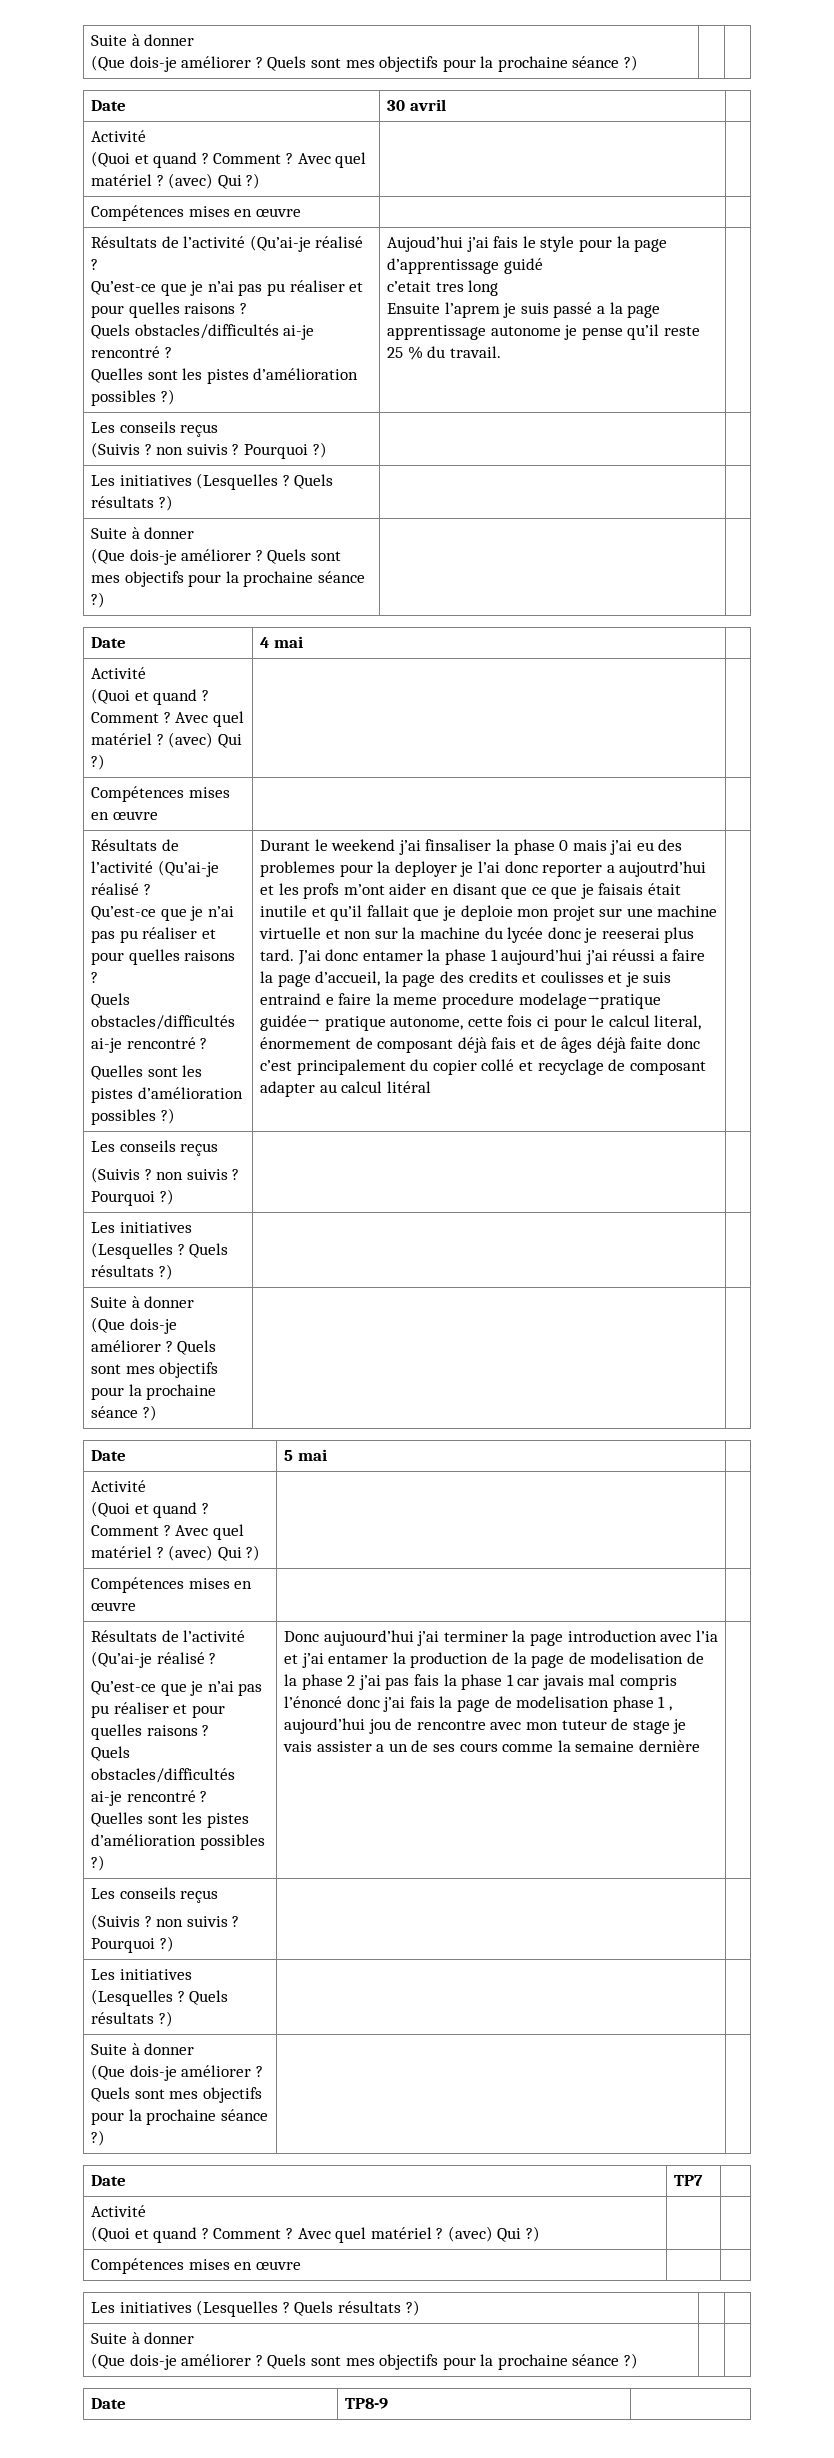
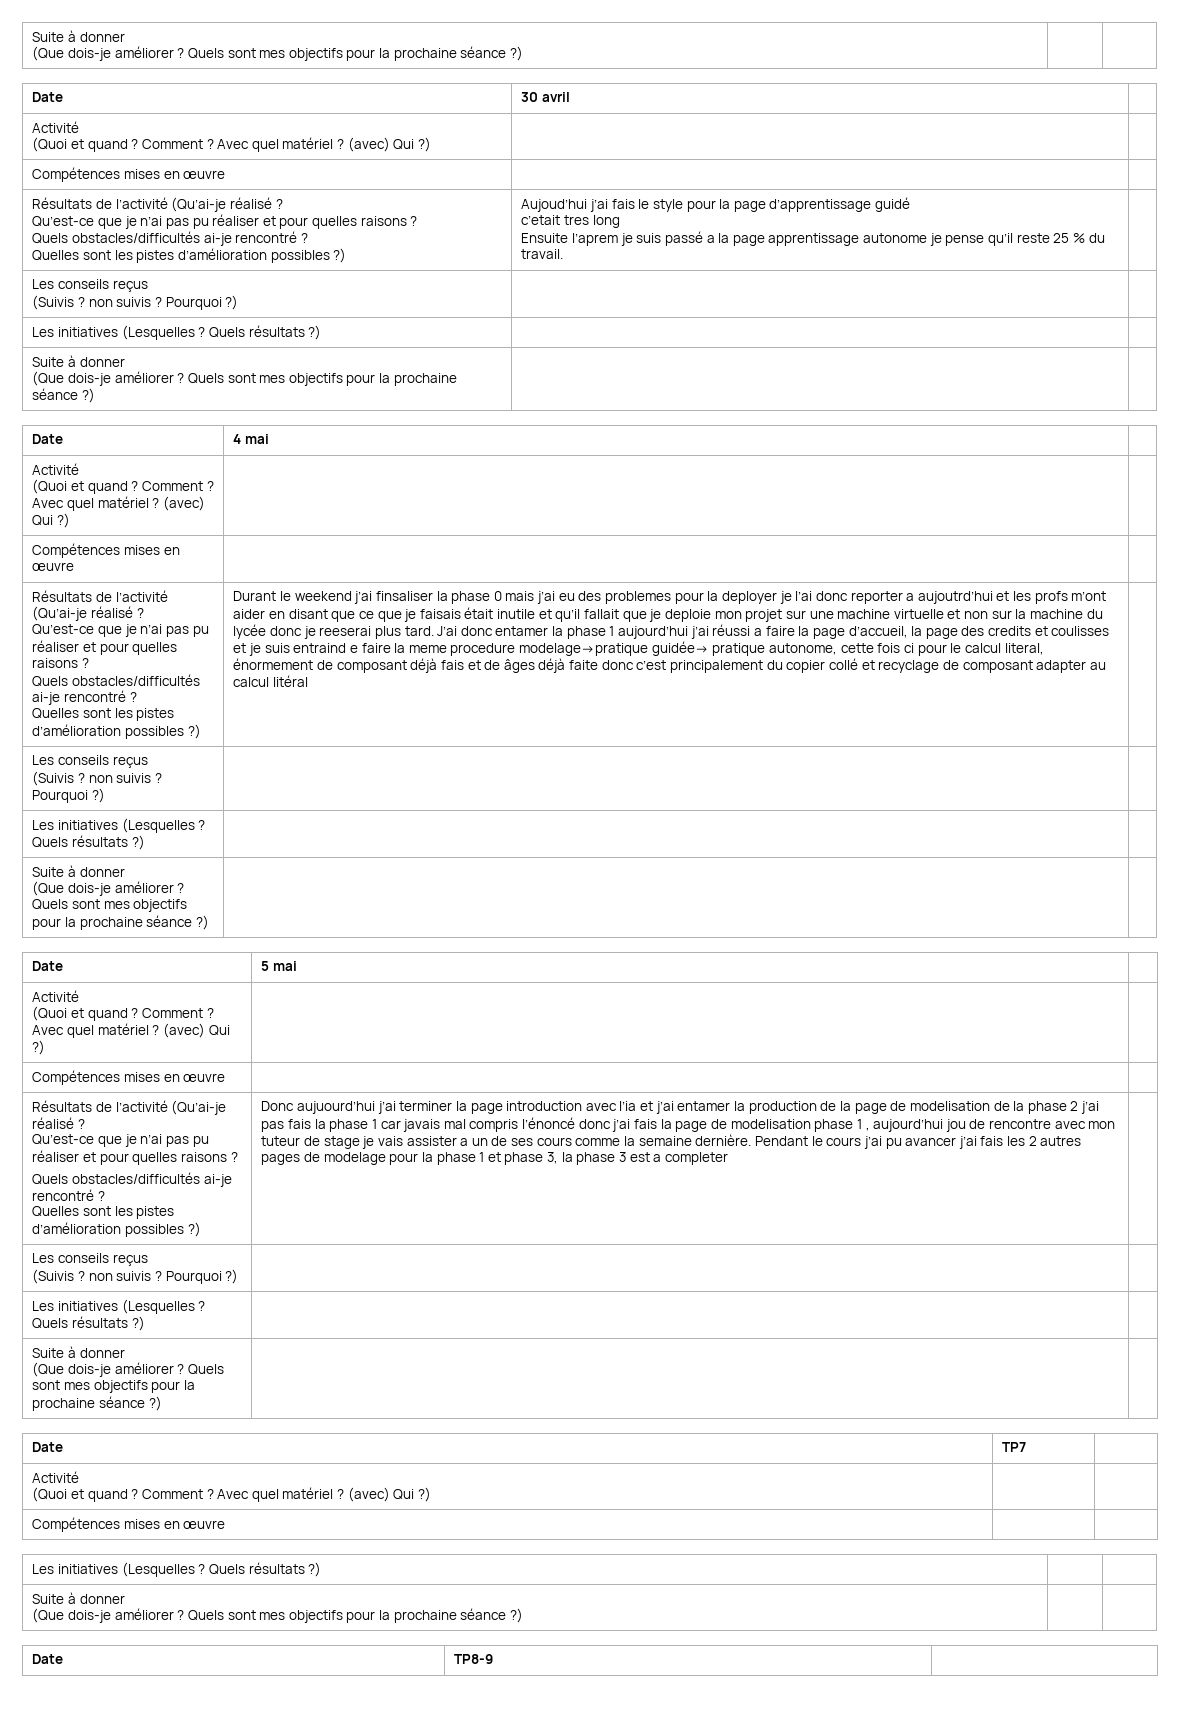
[638,1740,700,1752] dernière -> [695,1134,1082,1149] [261,1152,728,1165] dernière. Pendant le cours j’ai pu avancer j’ai fais les 2 autres pages de modelage pour la phase 1 et phase 3, la phase 3 est a completer

